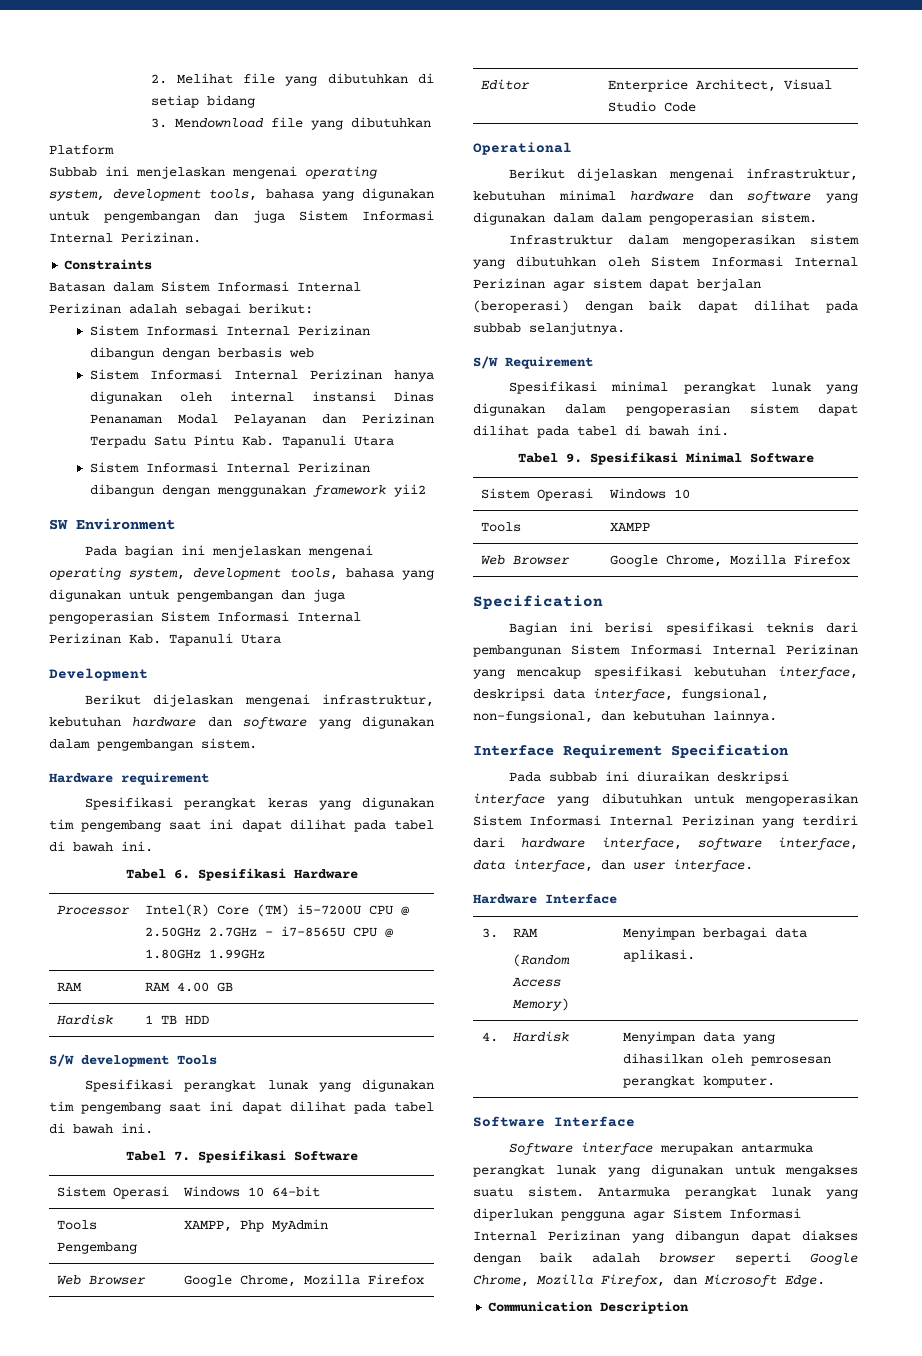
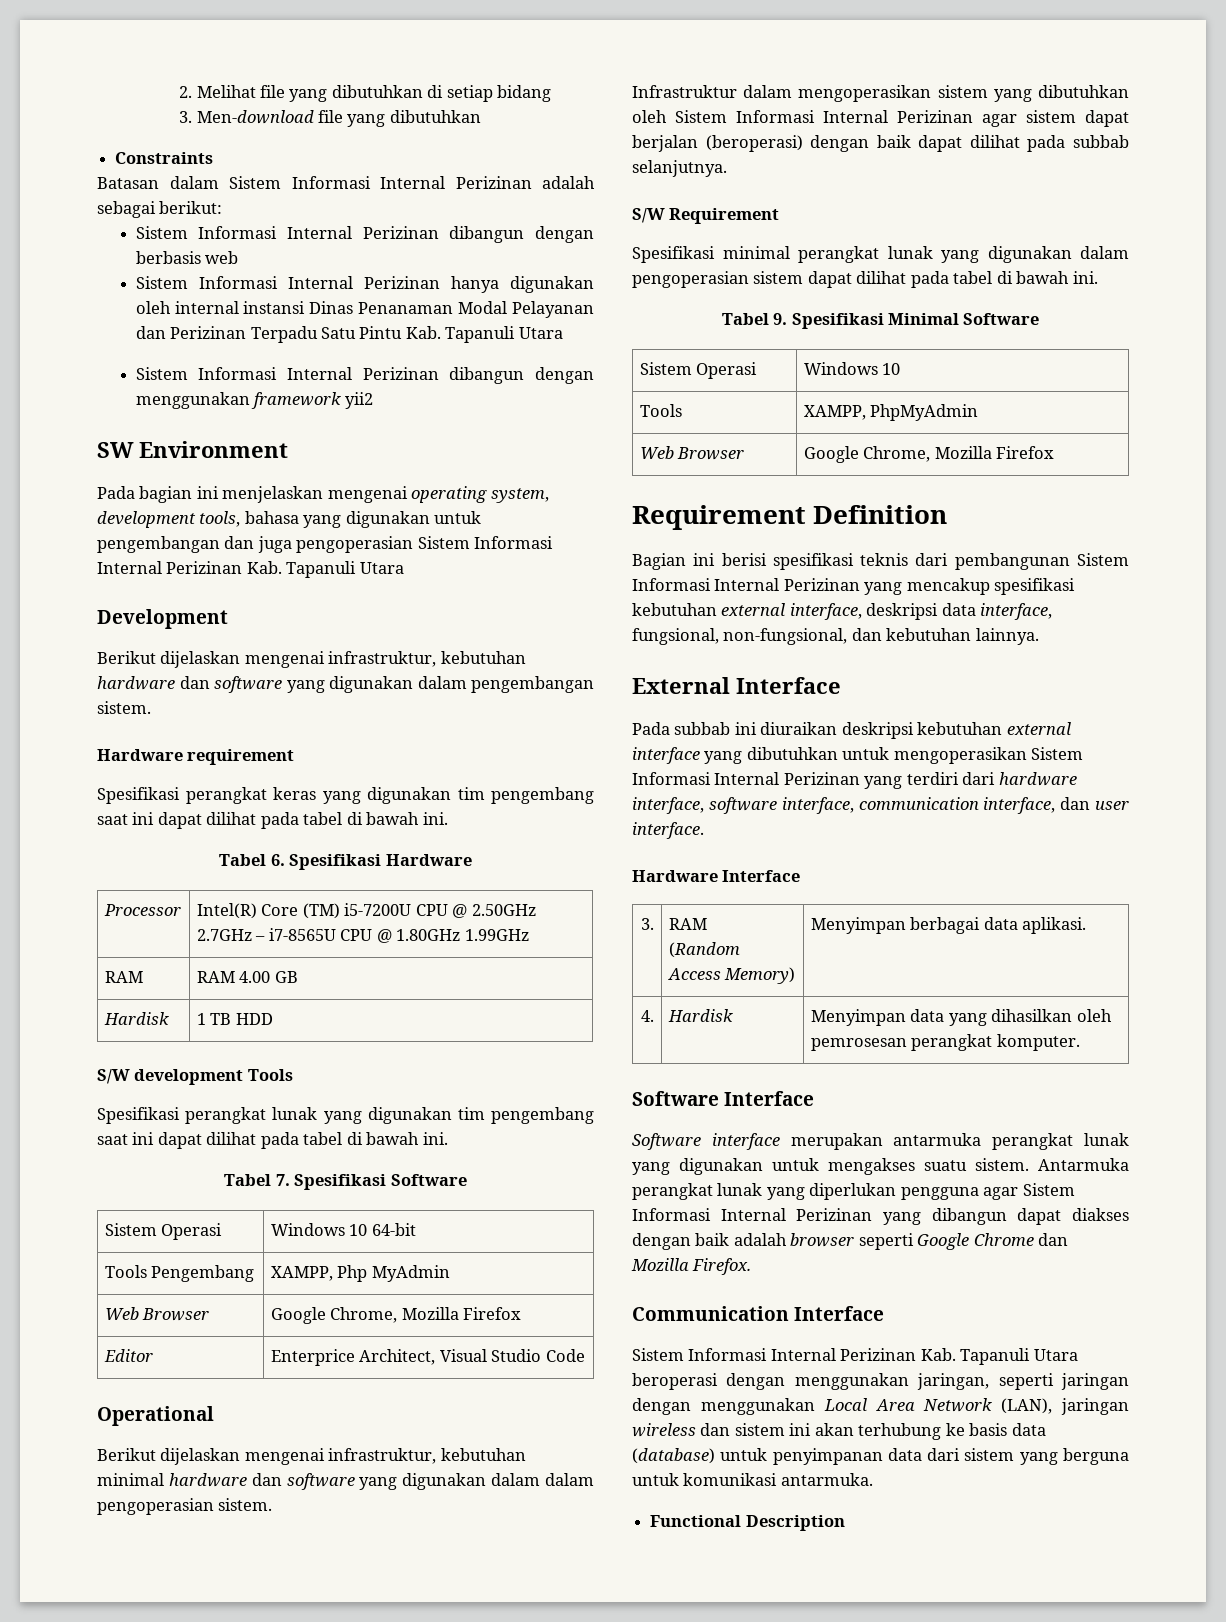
[174,117,431,130] [49,145,114,155] [49,166,377,179] [49,188,434,201] [49,210,434,223] [49,232,201,243] Mendownload file yang dibutuhkan // Platform // Subbab ini menjelaskan mengenai operating system, development tools, bahasa yang digunakan untuk pengembangan dan juga Sistem Informasi Internal Perizinan. -> [196,110,481,127] Men-download file yang dibutuhkan
[609,522,650,531] [480,555,570,565] [609,554,850,567] [473,595,603,610] XAMPP // Web Browser | Google Chrome, Mozilla Firefox // Specification -> [803,404,979,421] [639,446,745,460] [803,446,1055,463] [632,505,948,530] XAMPP, PhpMyAdmin // Web Browser | Google Chrome, Mozilla Firefox // Requirement Definition
(766, 672) none -> [721,603,786,616] external
[473,744,789,758] Interface Requirement Specification -> [632,677,841,694] External Interface
(790, 777) none -> [917,722,1071,735] kebutuhan external
[473,860,505,870] data -> [858,797,979,810] communication
[473,1274,825,1287] [488,1301,594,1312] Chrome, Mozilla Firefox, dan Microsoft Edge. // Communication -> [973,1233,1069,1246] [631,1258,752,1275] [632,1306,885,1321] [632,1348,1078,1365] [632,1373,1129,1390] [632,1398,1129,1415] [632,1423,1046,1440] [632,1448,1129,1465] [632,1473,873,1486] [650,1515,742,1527] Chrome dan Mozilla Firefox. // Communication Interface // Sistem Informasi Internal Perizinan Kab. Tapanuli Utara beroperasi dengan menggunakan jaringan, seperti jaringan dengan menggunakan Local Area Network (LAN), jaringan wireless dan sistem ini akan terhubung ke basis data (database) untuk penyimpanan data dari sistem yang berguna untuk komunikasi antarmuka. // Functional

